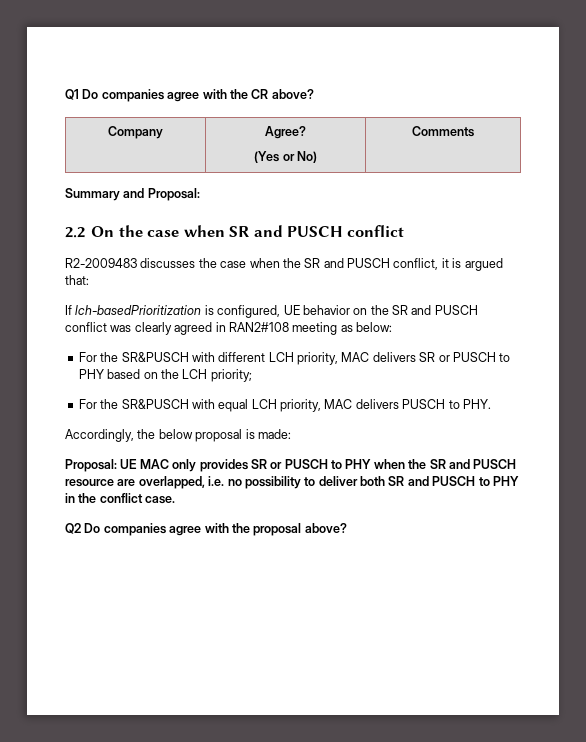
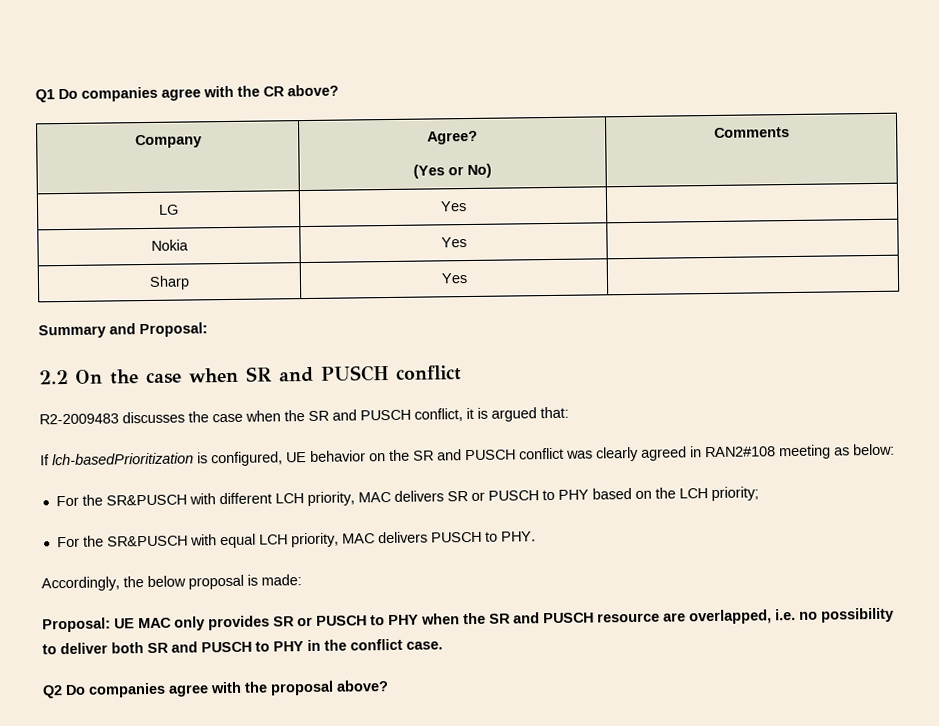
(474, 131) none -> [159,204,179,215] [439,201,467,212] [150,239,189,251] [440,237,467,248] [149,275,190,290] [440,273,468,284] // LG | Yes | // Nokia | Yes | // Sharp | Yes |

